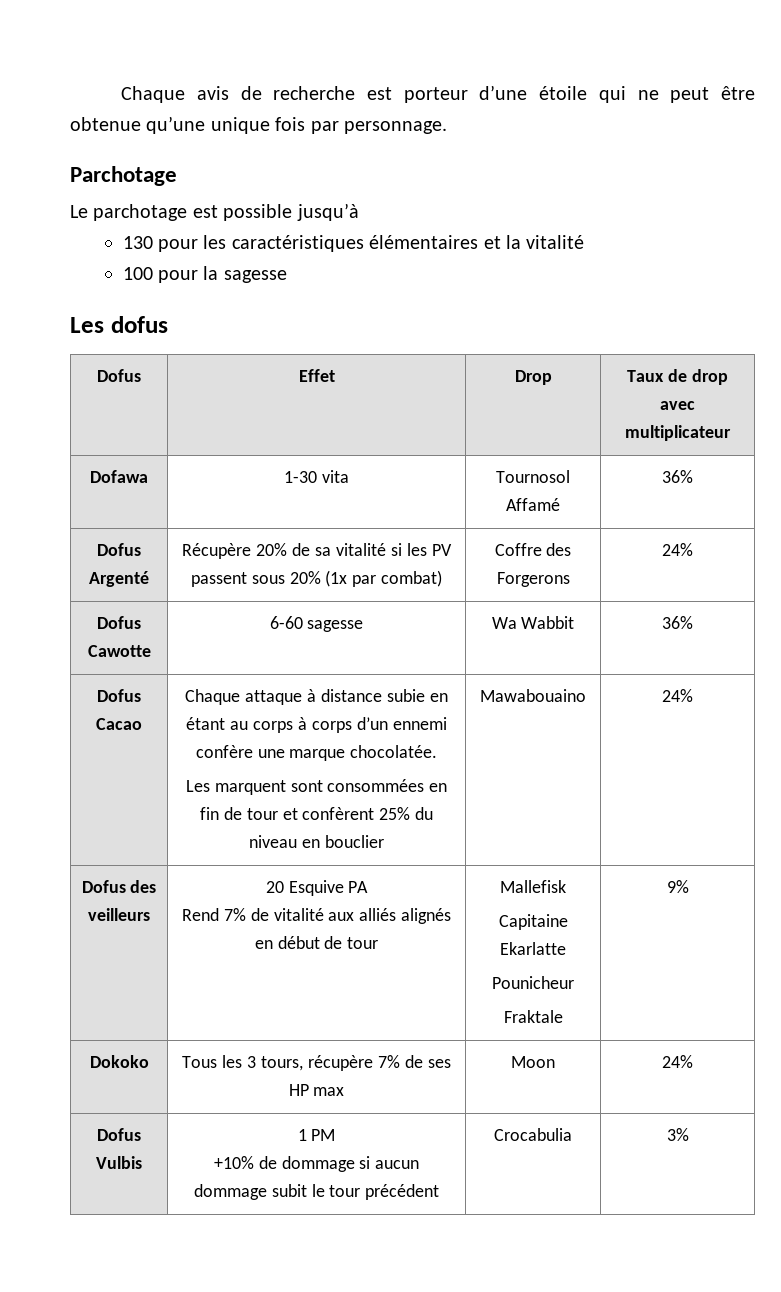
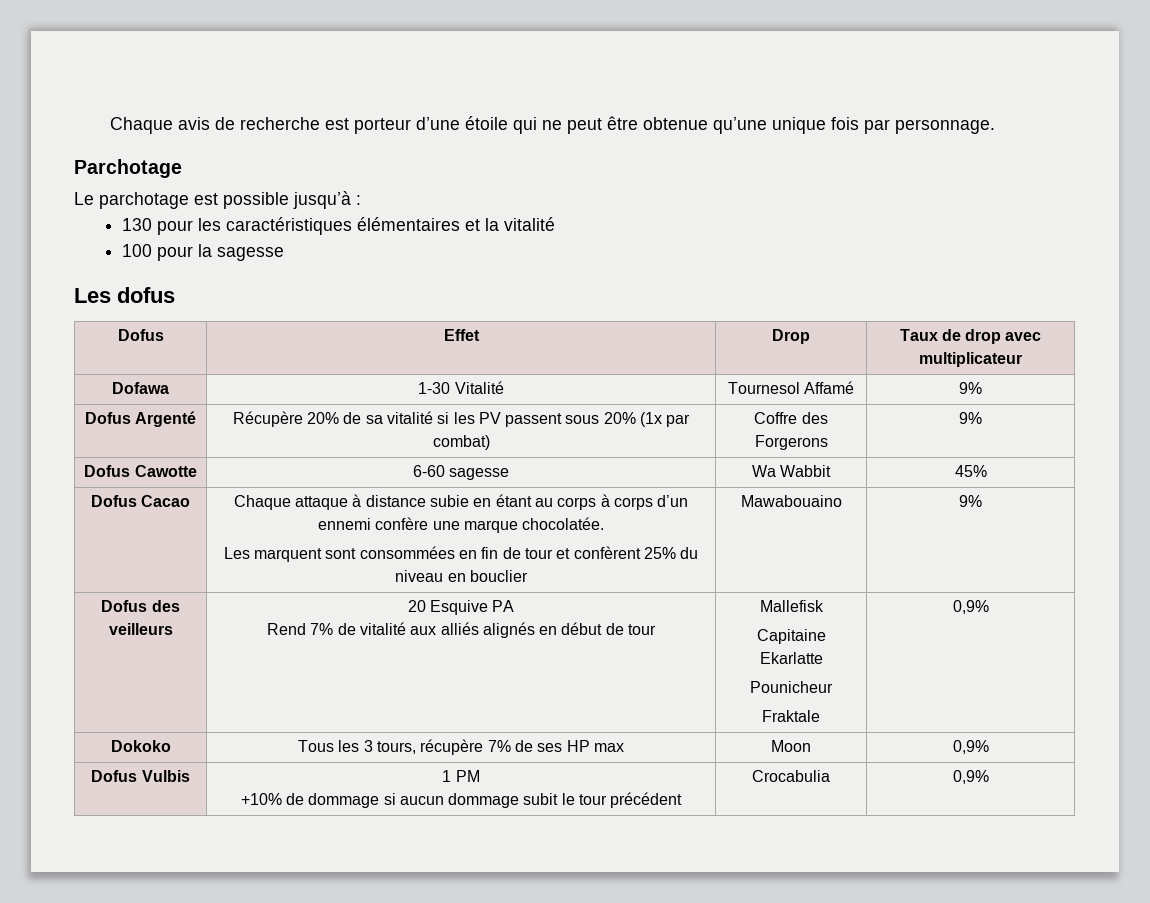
(359, 212) none -> [356,195,361,205] :
[321,470,349,483] [496,470,570,483] vita | Tournosol -> [454,381,504,394] [727,382,800,394] Vitalité | Tournesol
[662,470,693,483] 36% -> [959,382,983,394] 9%
[662,543,693,556] 24% -> [959,412,983,424] 9%
[662,616,693,629] 36% -> [954,465,987,477] 45%
[662,689,693,702] 24% -> [959,495,983,507] 9%
[666,880,689,893] 9% -> [952,600,989,614] 0,9%
[662,1055,693,1068] 24% -> [952,740,989,754] 0,9%
[666,1128,689,1141] 3% -> [952,770,989,784] 0,9%

